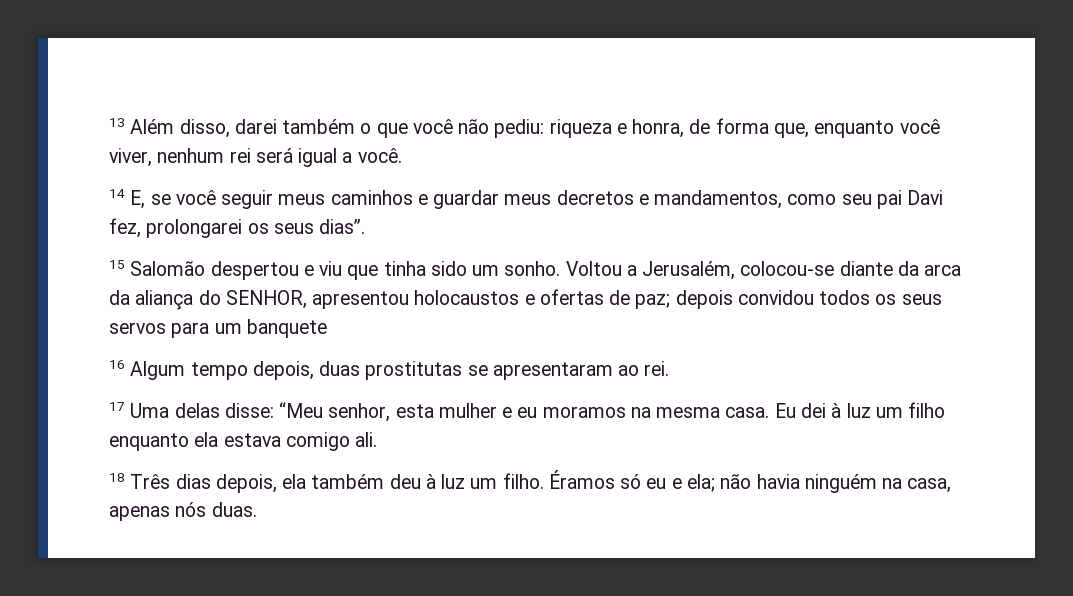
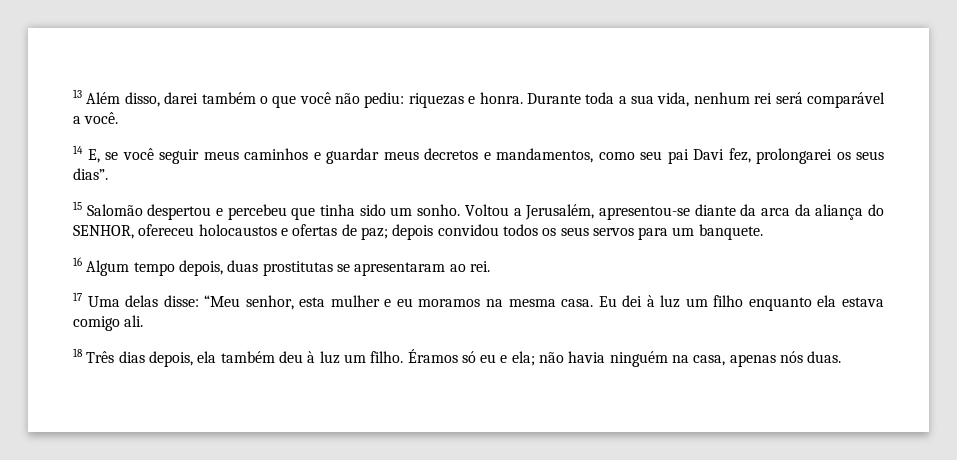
[549,118,940,138] [109,148,152,167] riqueza e honra, de forma que, enquanto você viver, -> [408,92,690,108] riquezas e honra. Durante toda a sua vida,
[298,148,338,167] igual -> [807,92,886,108] comparável
[319,261,343,276] viu -> [227,204,287,220] percebeu
[740,261,835,276] colocou-se -> [598,206,690,220] apresentou-se
[312,291,410,309] apresentou -> [138,224,195,236] ofereceu
[246,319,327,338] banquete -> [698,224,763,240] banquete.

